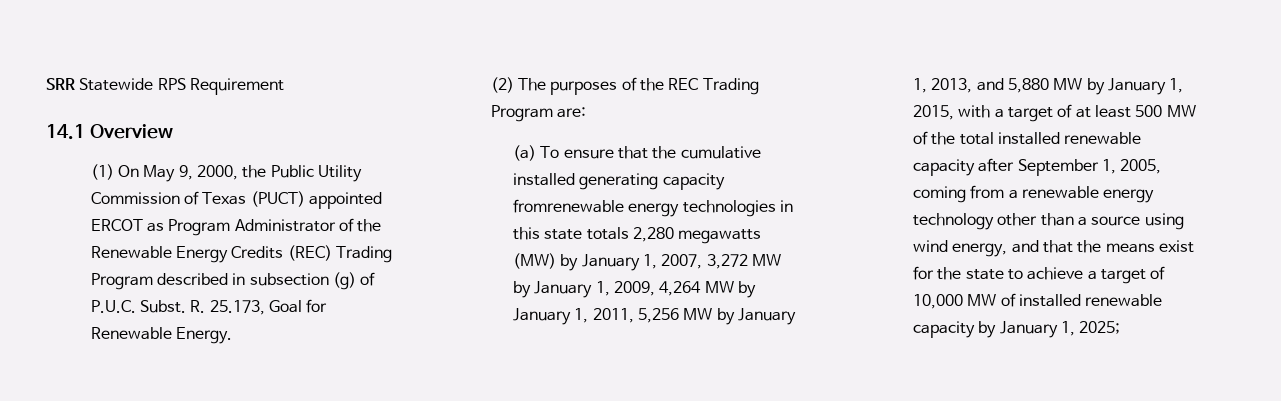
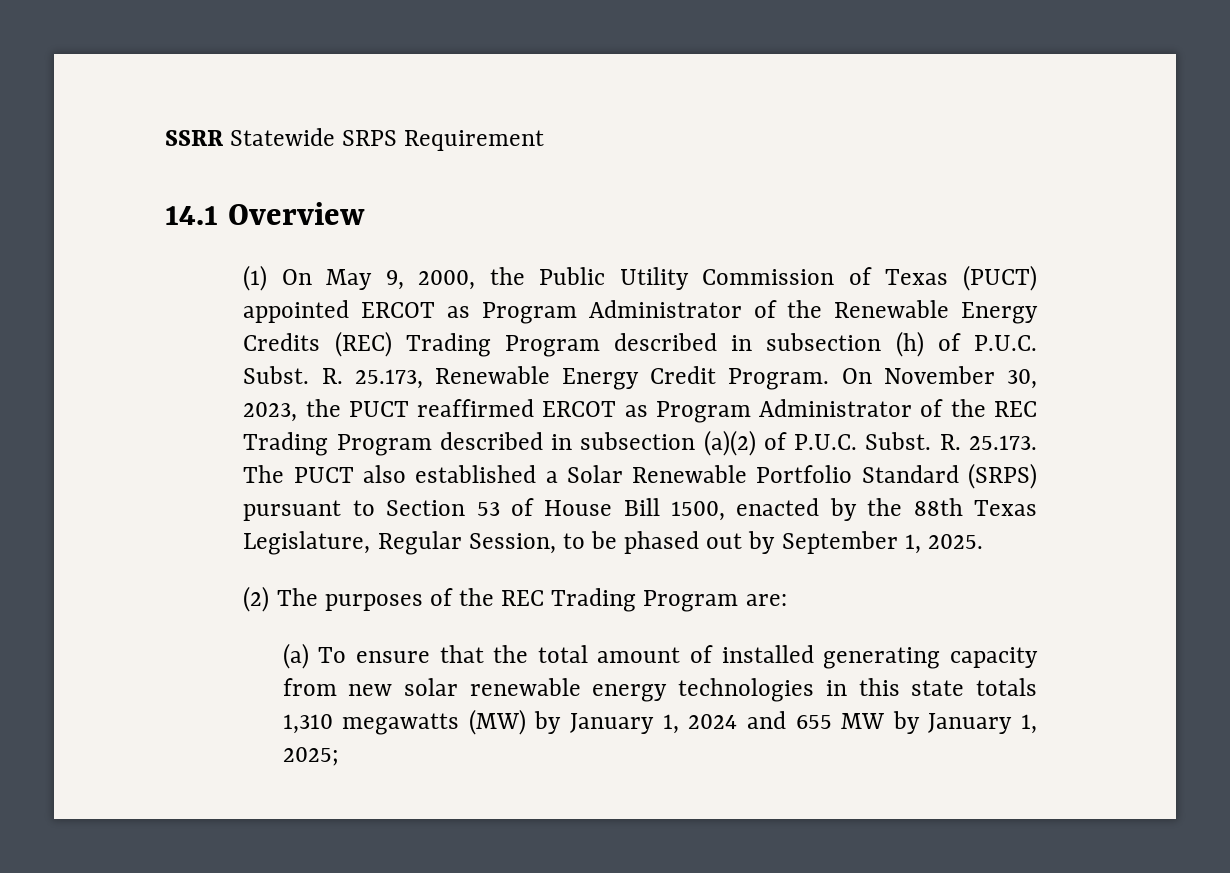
[46,78,186,91] SRR Statewide RPS -> [165,128,398,146] SSRR Statewide SRPS
[332,272,356,290] (g) -> [895,331,924,357] (h)
[268,299,328,313] [90,327,232,344] Goal for Renewable Energy. -> [434,366,1037,390] [243,399,1038,423] [243,430,1038,456] [243,463,1037,489] [243,498,1037,521] [243,531,983,555] Renewable Energy Credit Program. On November 30, 2023, the PUCT reaffirmed ERCOT as Program Administrator of the REC Trading Program described in subsection (a)(2) of P.U.C. Subst. R. 25.173. The PUCT also established a Solar Renewable Portfolio Standard (SRPS) pursuant to Section 53 of House Bill 1500, enacted by the 88th Texas Legislature, Regular Session, to be phased out by September 1, 2025.
[680,146,761,159] [512,173,725,190] [512,199,624,213] cumulative installed generating capacity fromrenewable -> [537,645,1039,669] [282,678,581,696] total amount of installed generating capacity from new solar renewable
[632,227,674,242] 2,280 -> [282,714,333,734] 1,310
[661,254,781,269] [512,281,756,298] [512,308,796,325] [912,78,1184,95] [912,104,1196,122] [912,131,1142,145] [912,158,1162,176] [912,185,1155,203] [912,213,1184,230] [912,240,1194,257] [912,266,1166,284] [912,293,1163,309] [912,321,1075,338] 2007, 3,272 MW by January 1, 2009, 4,264 MW by January 1, 2011, 5,256 MW by January 1, 2013, and 5,880 MW by January 1, 2015, with a target of at least 500 MW of the total installed renewable capacity after September 1, 2005, coming from a renewable energy technology other than a source using wind energy, and that the means exist for the state to achieve a target of 10,000 MW of installed renewable capacity by January 1, -> [688,711,1037,734] 2024 and 655 MW by January 1,

